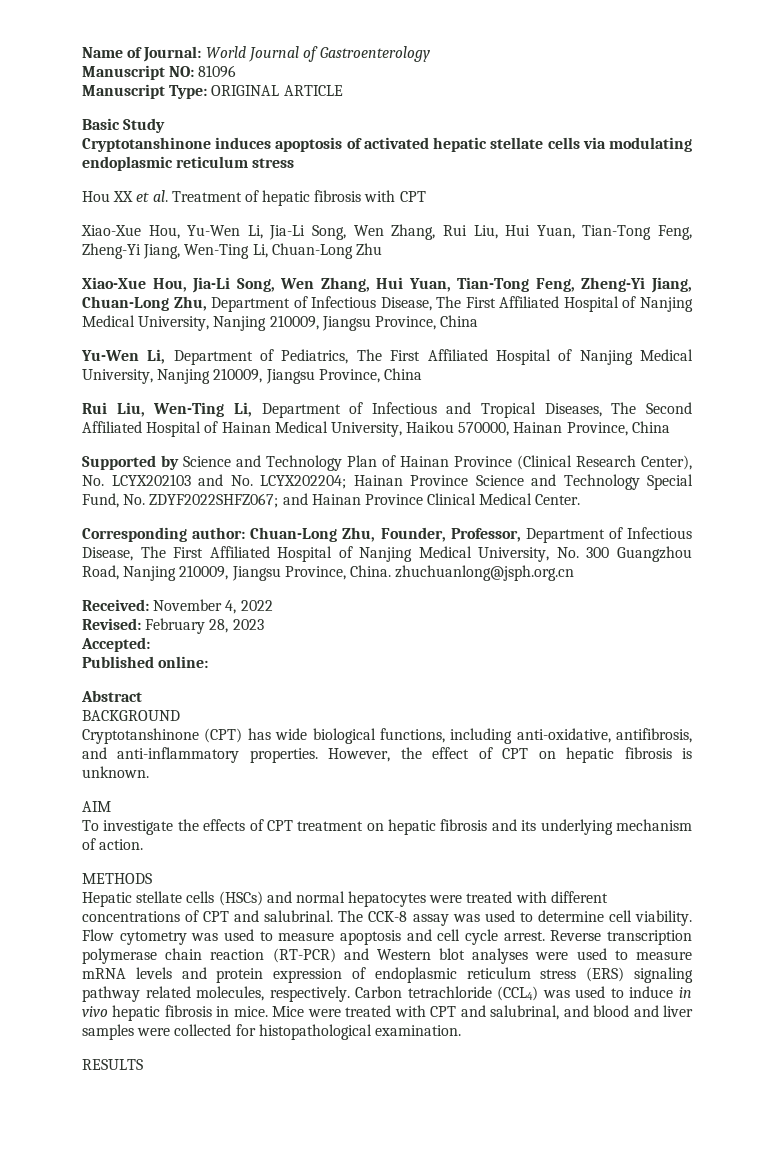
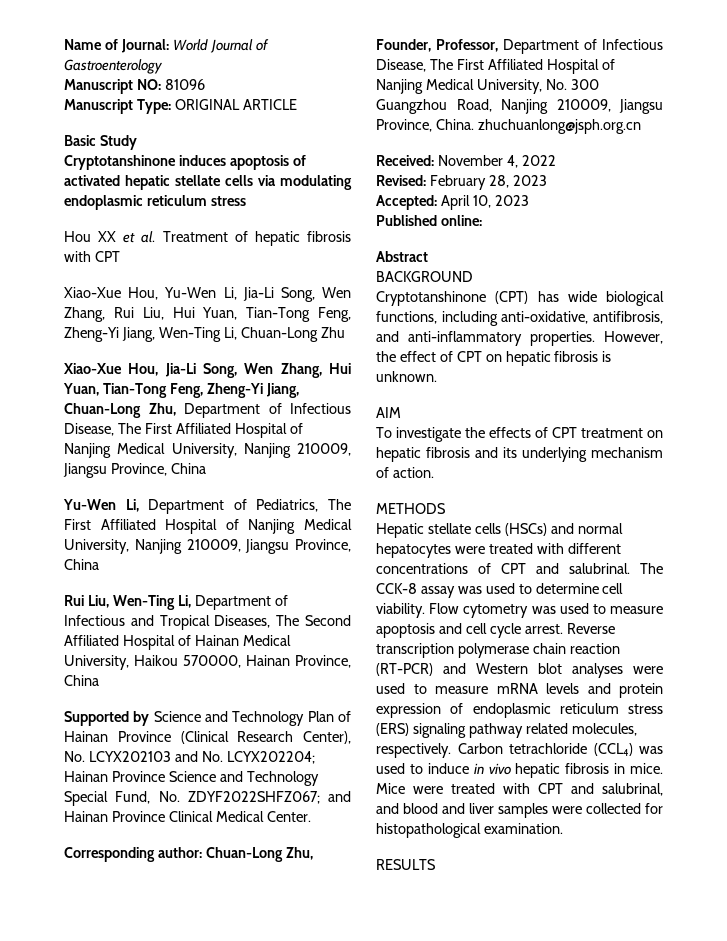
(150, 644) none -> [440,195,529,210] April 10, 2023

